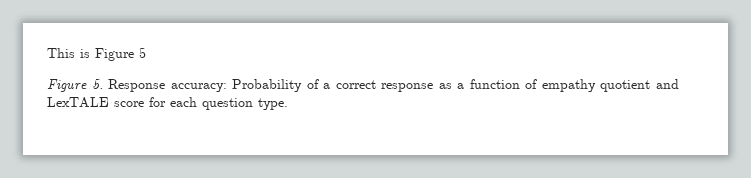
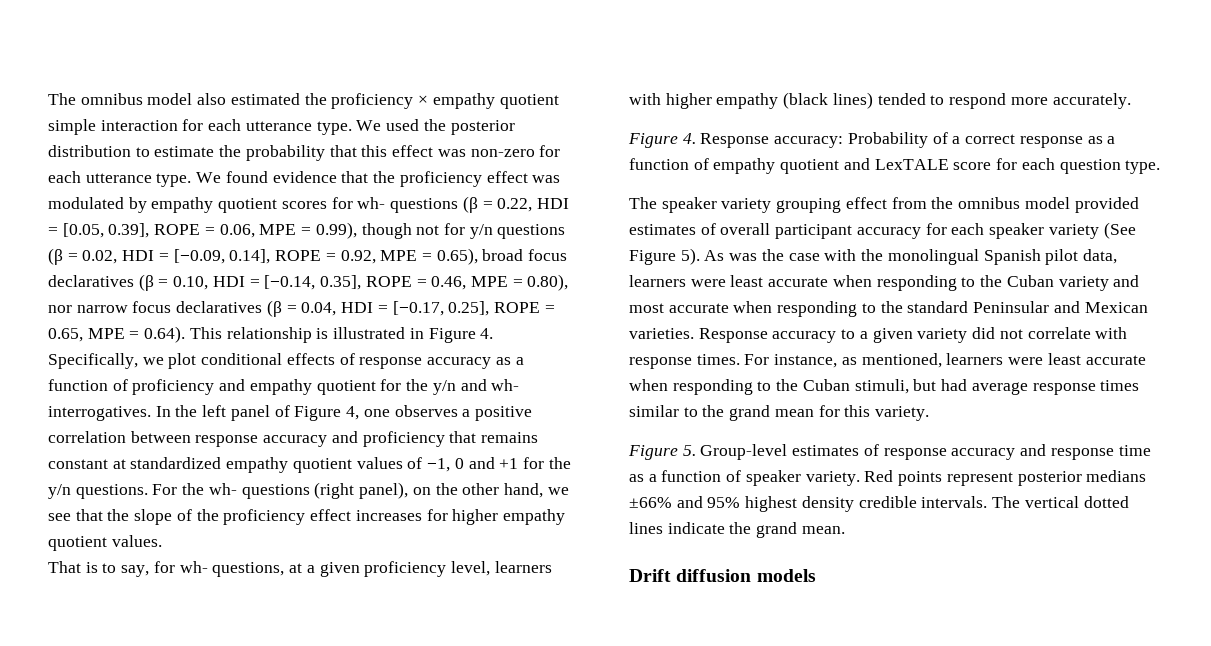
[47,47,146,61] [47,79,103,92] This is Figure 5 // Figure 5. -> [48,93,559,109] [48,119,515,135] [48,145,561,161] [48,171,561,187] [48,196,569,213] [48,222,566,239] [48,248,568,265] [48,274,569,291] [48,300,555,317] [48,326,494,343] [48,353,524,369] [48,379,520,395] [48,405,532,421] [48,431,539,447] [48,457,571,473] [48,482,569,499] [48,509,565,525] [48,535,162,551] [48,561,552,577] [629,92,1131,109] [628,133,696,148] The omnibus model also estimated the proficiency × empathy quotient simple interaction for each utterance type. We used the posterior distribution to estimate the probability that this effect was non-zero for each utterance type. We found evidence that the proficiency effect was modulated by empathy quotient scores for wh- questions (β = 0.22, HDI = [0.05, 0.39], ROPE = 0.06, MPE = 0.99), though not for y/n questions (β = 0.02, HDI = [−0.09, 0.14], ROPE = 0.92, MPE = 0.65), broad focus declaratives (β = 0.10, HDI = [−0.14, 0.35], ROPE = 0.46, MPE = 0.80), nor narrow focus declaratives (β = 0.04, HDI = [−0.17, 0.25], ROPE = 0.65, MPE = 0.64). This relationship is illustrated in Figure 4. Specifically, we plot conditional effects of response accuracy as a function of proficiency and empathy quotient for the y/n and wh- interrogatives. In the left panel of Figure 4, one observes a positive correlation between response accuracy and proficiency that remains constant at standardized empathy quotient values of −1, 0 and +1 for the y/n questions. For the wh- questions (right panel), on the other hand, we see that the slope of the proficiency effect increases for higher empathy quotient values. // That is to say, for wh- questions, at a given proficiency level, learners with higher empathy (black lines) tended to respond more accurately. // Figure 4.
(288, 104) none -> [629,197,1139,213] [629,222,1136,239] [629,248,1117,265] [629,275,1140,291] [629,301,1148,317] [629,327,1128,343] [629,353,1146,369] [629,379,1140,395] [629,405,930,421] [628,444,1151,460] [629,470,1147,486] [629,496,1129,512] [629,522,845,538] [629,569,816,582] // The speaker variety grouping effect from the omnibus model provided estimates of overall participant accuracy for each speaker variety (See Figure 5). As was the case with the monolingual Spanish pilot data, learners were least accurate when responding to the Cuban variety and most accurate when responding to the standard Peninsular and Mexican varieties. Response accuracy to a given variety did not correlate with response times. For instance, as mentioned, learners were least accurate when responding to the Cuban stimuli, but had average response times similar to the grand mean for this variety. // Figure 5. Group-level estimates of response accuracy and response time as a function of speaker variety. Red points represent posterior medians ±66% and 95% highest density credible intervals. The vertical dotted lines indicate the grand mean. // Drift diffusion models

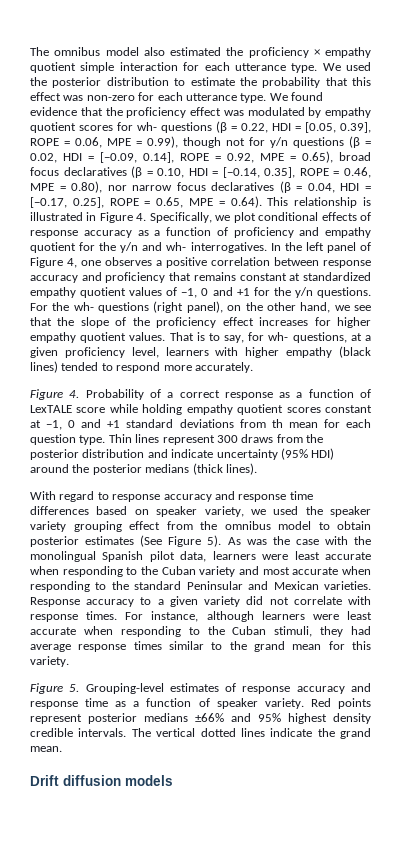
(162, 541) // -> (166, 336) none
[700,133,844,148] Response accuracy: -> (80, 394) none
[713,158,1161,174] [629,197,657,209] empathy quotient and LexTALE score for each question type. // The -> [30,404,372,415] [30,419,371,430] [30,434,323,445] [30,448,335,460] [30,463,257,475] [30,491,313,502] [30,506,323,517] LexTALE score while holding empathy quotient scores constant at −1, 0 and +1 standard deviations from th mean for each question type. Thin lines represent 300 draws from the posterior distribution and indicate uncertainty (95% HDI) around the posterior medians (thick lines). // With regard to response accuracy and response time differences based on speaker variety, we used the
[1074,197,1139,213] [629,223,1099,239] provided estimates of overall participant accuracy for each speaker variety -> [318,521,371,530] [30,536,135,547] to obtain posterior estimates
[841,353,942,368] as mentioned, -> [206,611,254,622] although
[913,379,937,391] but -> [320,626,344,637] they
[700,444,788,460] Group-level -> [85,683,164,694] Grouping-level

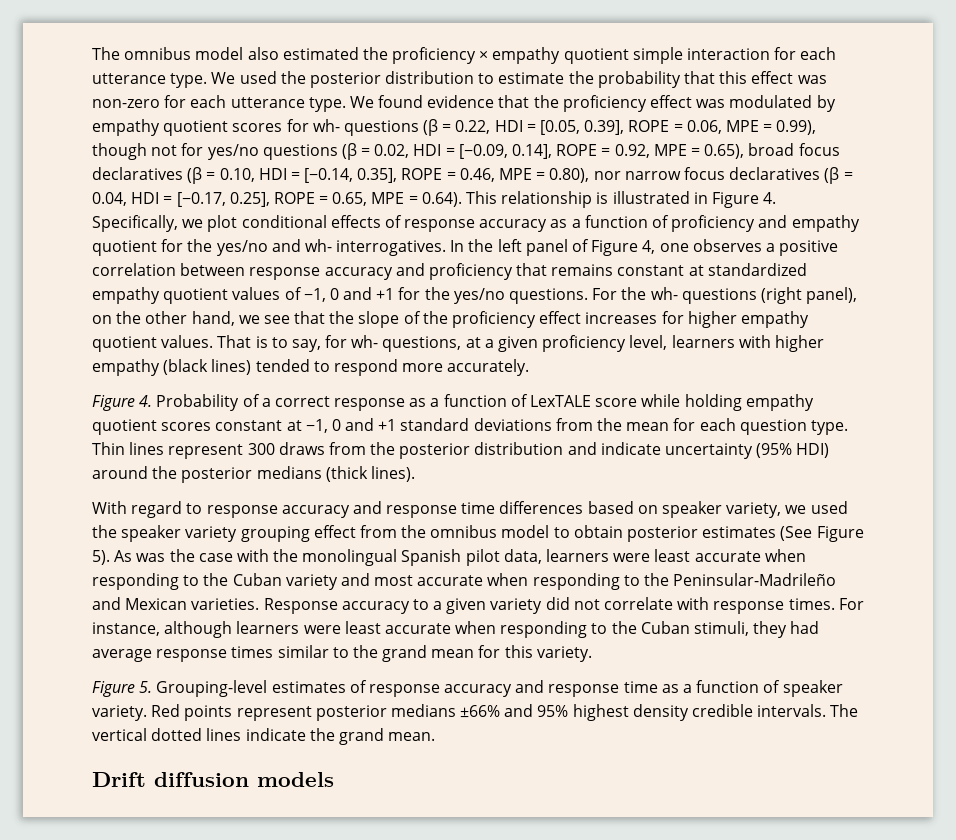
[270,137,288,148] y/n -> [207,144,259,160] yes/no
[120,242,139,253] y/n -> [216,240,268,256] yes/no
[294,287,313,298] y/n -> [453,288,505,304] yes/no
[271,419,283,428] th -> [597,418,623,431] the
[134,581,243,590] standard Peninsular -> [673,573,837,586] Peninsular-Madrileño

